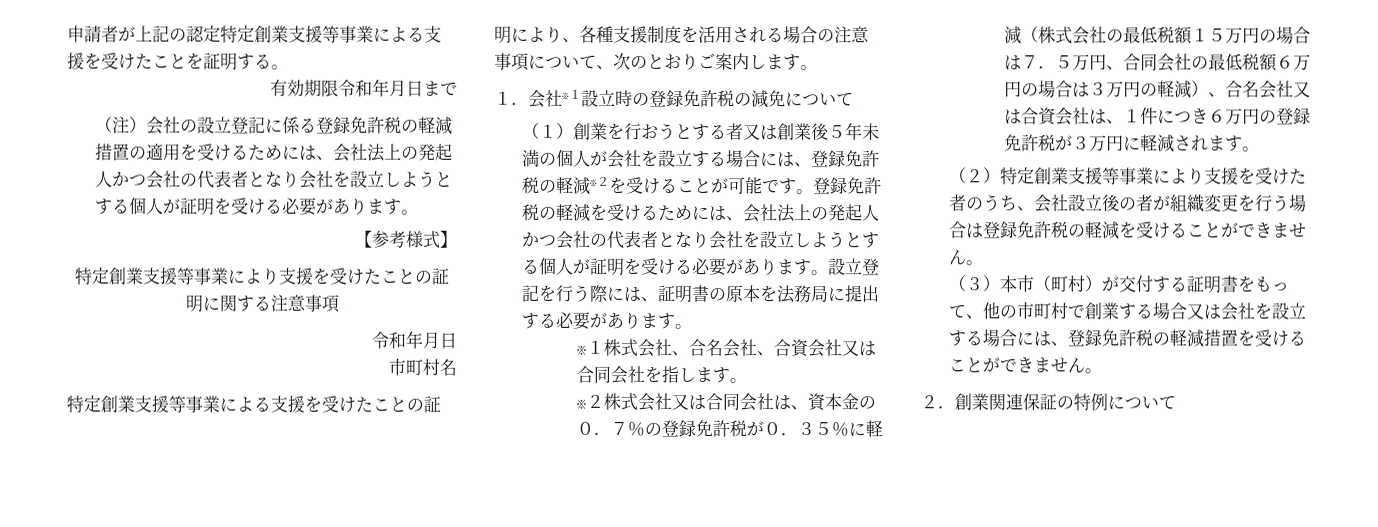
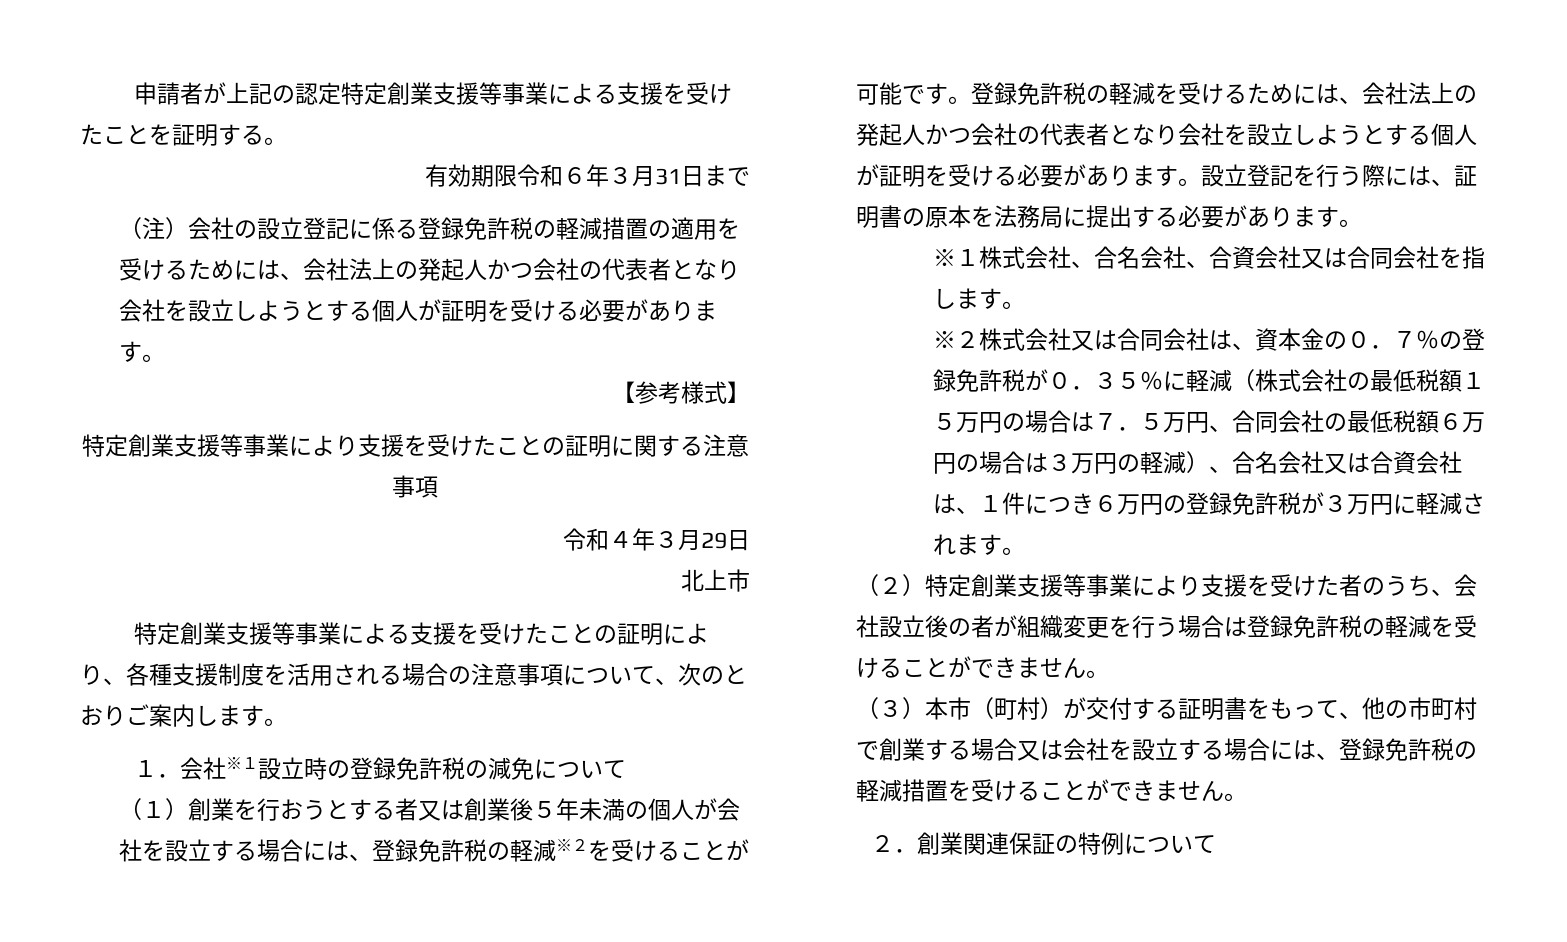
[372,78,407,97] 年月 -> [563,164,681,187] ６年３月31
[405,330,440,349] 年月 -> [609,528,727,551] ４年３月29
[388,358,457,376] 市町村名 -> [681,569,750,592] 北上市

